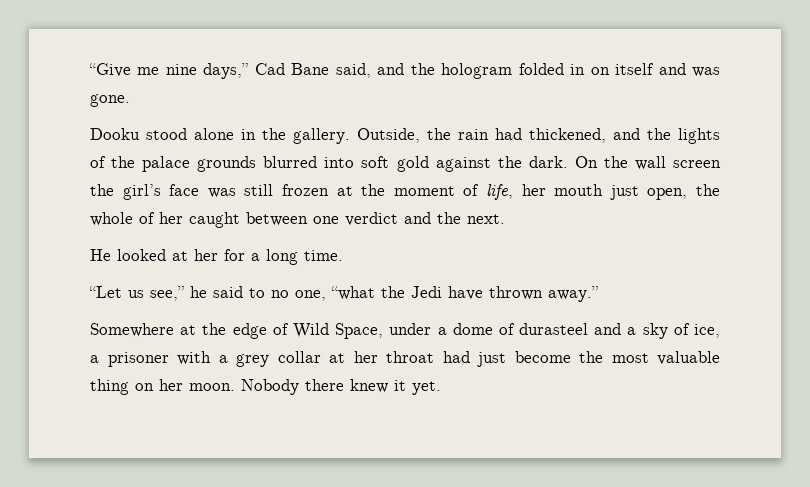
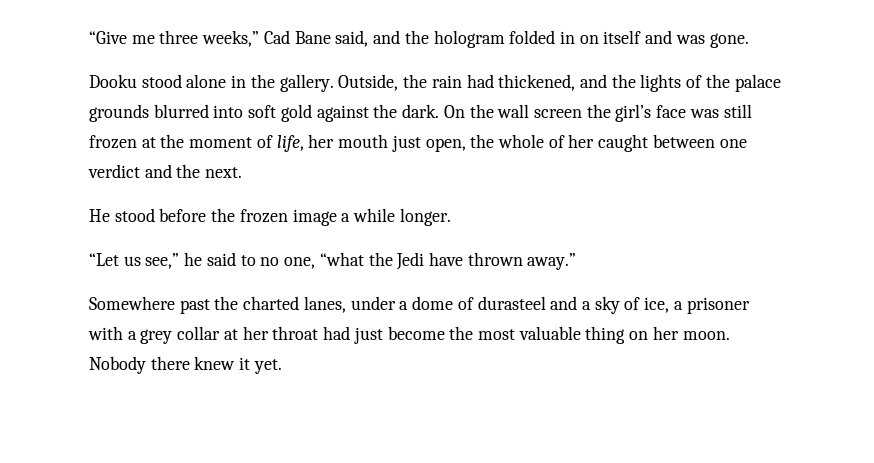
[165,63,249,79] nine days,” -> [159,30,260,47] three weeks,”
[117,249,343,265] looked at her for a long time. -> [114,208,451,226] stood before the frozen image a while longer.
[180,323,384,339] at the edge of Wild Space, -> [179,296,346,314] past the charted lanes,

